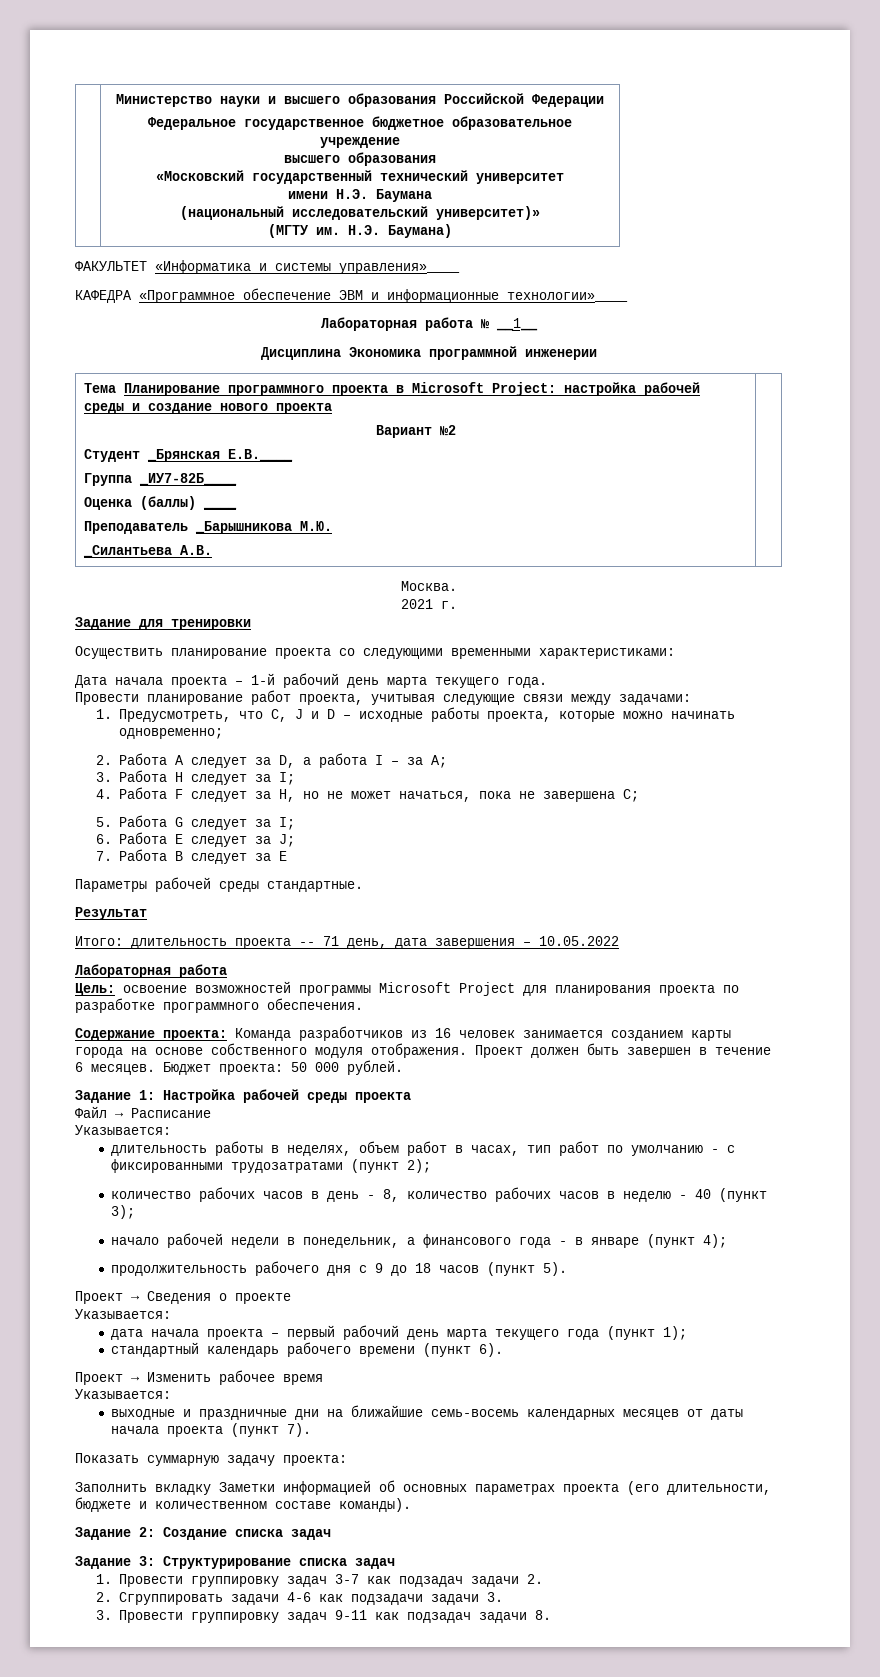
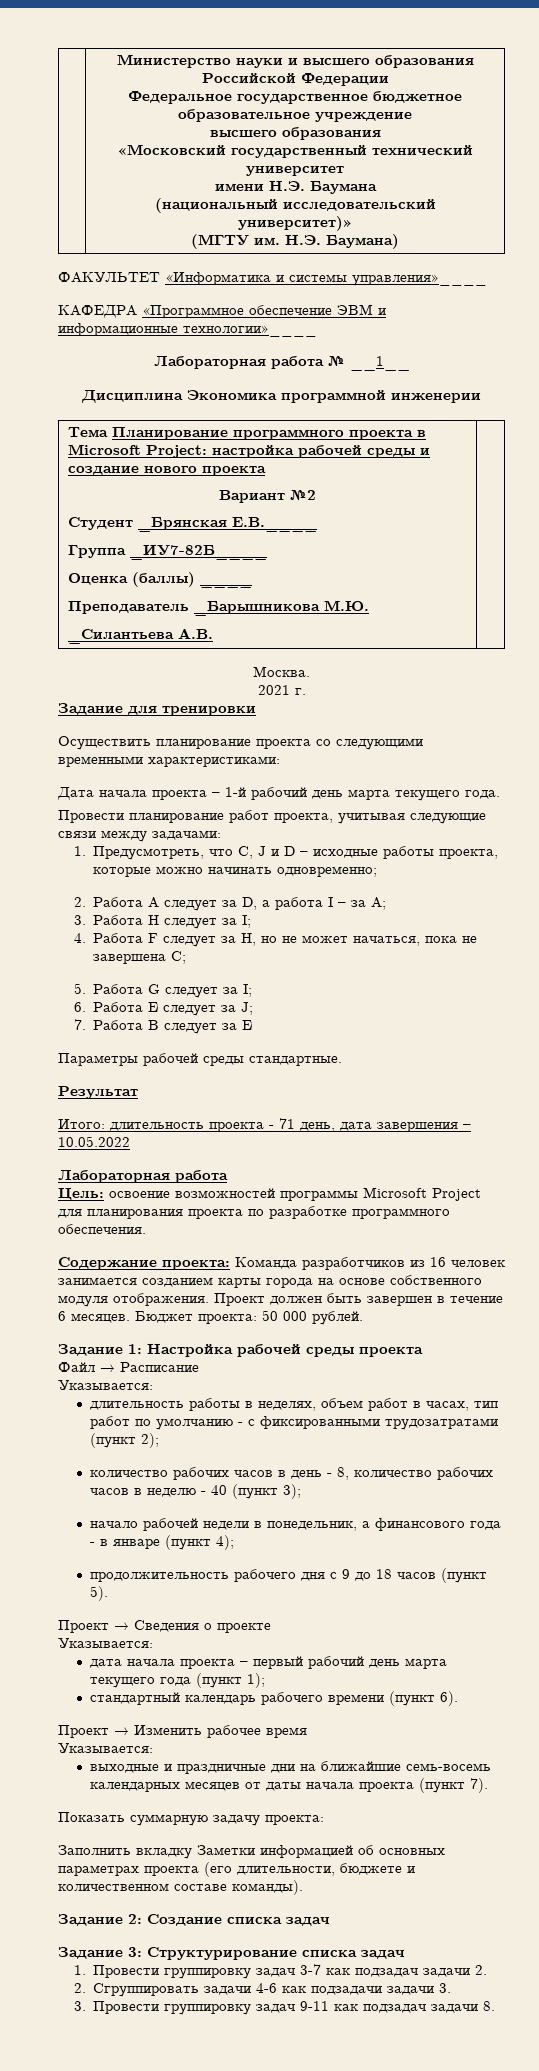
[299,942,315,946] -- -> [269,1125,274,1129] -

